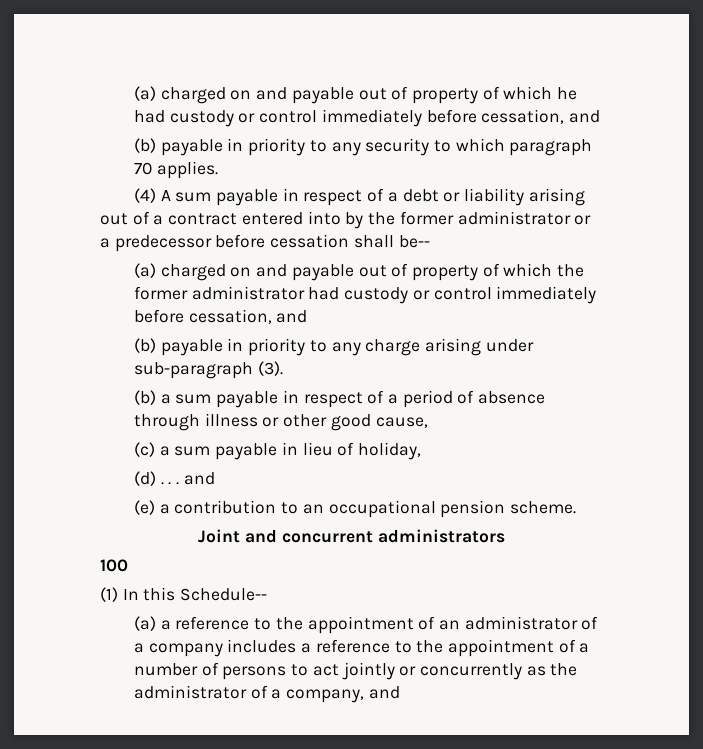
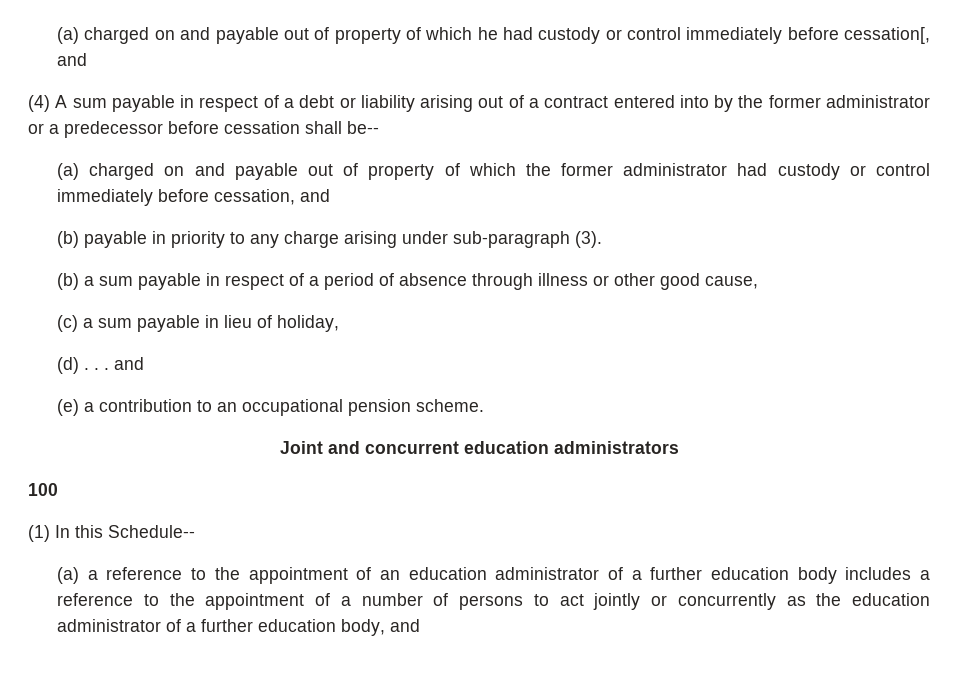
[481,109,600,124] [133,138,593,156] [133,161,218,179] cessation, and // (b) payable in priority to any security to which paragraph 70 applies. -> [843,27,930,44] [57,53,88,66] cessation[, and
(373, 537) none -> [463,441,549,454] education
[464,616,599,630] [133,643,223,657] administrator of a company -> [408,567,837,584] education administrator of a further education body
[133,685,365,703] administrator of a company, -> [851,593,930,606] [57,619,386,636] education administrator of a further education body,

